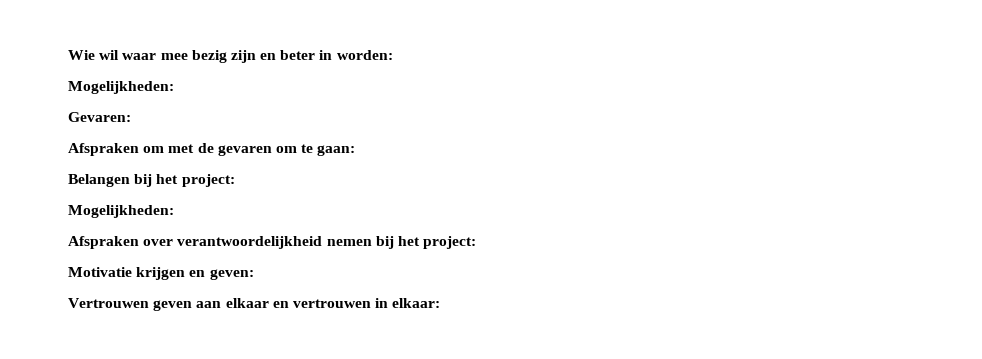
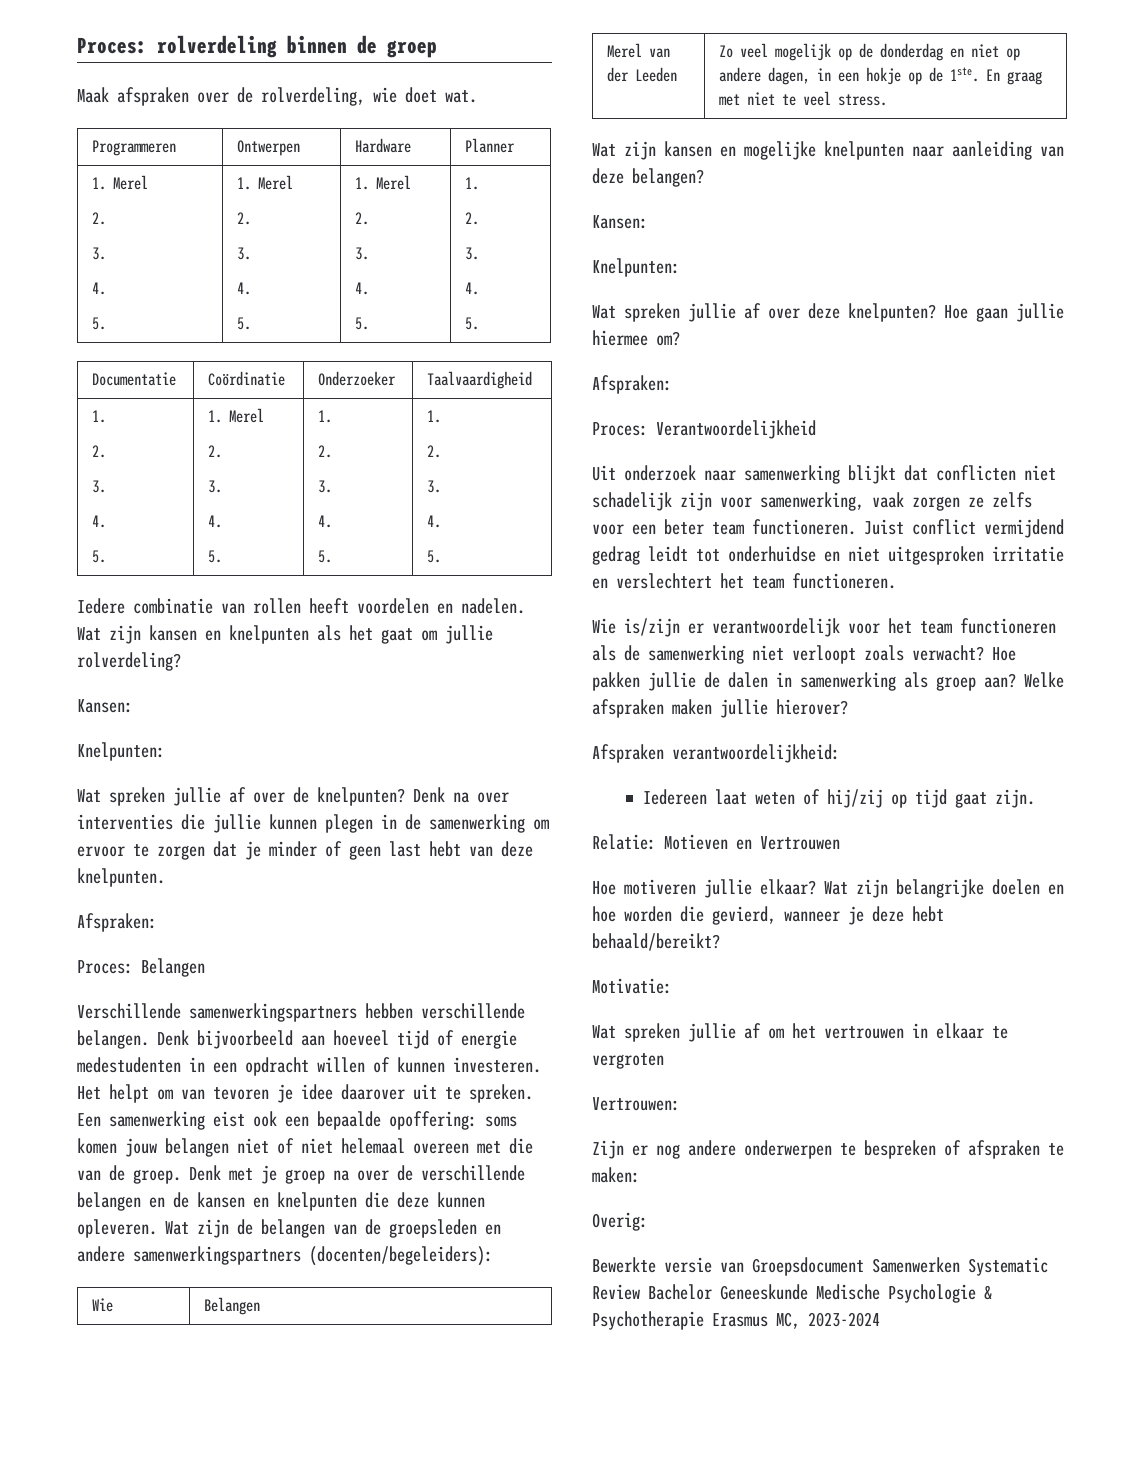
[68,50,393,63] [68,81,174,94] [68,112,131,122] [68,143,356,156] [68,174,235,187] [68,205,174,218] [68,236,477,249] [68,267,254,280] [68,298,441,311] Wie wil waar mee bezig zijn en beter in worden: // Mogelijkheden: // Gevaren: // Afspraken om met de gevaren om te gaan: // Belangen bij het project: // Mogelijkheden: // Afspraken over verantwoordelijkheid nemen bij het project: // Motivatie krijgen en geven: // Vertrouwen geven aan elkaar en vertrouwen in elkaar: -> [77,35,437,58] [77,87,477,106] [91,140,176,156] [236,140,300,156] [354,138,411,153] [464,138,515,153] [91,175,148,190] [91,212,106,225] [91,247,106,260] [91,282,106,295] [91,317,106,330] [236,175,293,190] [236,212,251,225] [236,247,251,260] [236,282,251,295] [236,317,251,330] [354,175,411,190] [354,212,369,225] [354,247,369,260] [354,282,369,295] [354,317,369,330] [464,177,479,190] [464,212,479,225] [464,247,479,260] [464,282,479,295] [464,317,479,330] [91,372,176,386] [207,371,285,386] [317,371,396,386] [426,371,532,389] [91,410,106,423] [91,445,106,458] [91,480,106,493] [91,515,106,528] [91,550,106,563] [207,408,264,423] [207,445,222,458] [207,480,222,493] [207,515,222,528] [207,550,222,563] [317,410,332,423] [317,445,332,458] [317,480,332,493] [317,515,332,528] [317,550,332,563] [426,410,441,423] [426,445,441,458] [426,480,441,493] [426,515,441,528] [426,550,441,563] [77,598,525,614] [77,625,493,644] [77,652,181,671] [77,699,133,713] [77,742,165,761] [77,787,509,806] [77,814,549,833] [77,841,533,860] [77,868,165,887] [77,913,157,932] [77,958,205,977] [77,1003,525,1022] [77,1030,517,1049] [77,1057,541,1076] [77,1084,533,1103] [77,1111,517,1130] [77,1138,533,1157] [77,1165,525,1184] [77,1192,485,1211] [77,1219,501,1238] [77,1246,493,1266] [91,1298,113,1312] [203,1297,260,1315] [606,43,670,58] [606,67,677,82] [718,43,1020,61] [718,67,1042,85] [718,91,887,106] [592,141,1064,160] [592,168,704,187] [592,215,648,229] [592,258,680,277] [592,303,1064,322] [592,330,680,346] [592,375,672,394] [592,420,816,439] [592,465,1056,484] [592,492,1032,511] [592,519,1064,538] [592,546,1064,565] [592,573,896,589] [592,618,1056,637] [592,645,1016,664] [592,672,1064,691] [592,699,848,718] [592,744,840,763] [642,789,1035,808] [592,834,840,850] [592,879,1064,898] [592,906,944,925] [592,933,720,951] [592,978,672,994] [592,1023,1008,1042] [592,1053,664,1069] [592,1097,680,1111] [592,1140,1064,1159] [592,1167,640,1183] [592,1212,648,1231] [592,1257,1048,1276] [592,1284,992,1303] [592,1311,880,1330] Proces: rolverdeling binnen de groep // Maak afspraken over de rolverdeling, wie doet wat. // Programmeren | Ontwerpen | Hardware | Planner // 1. Merel // 2. // 3. // 4. // 5. | 1. Merel // 2. // 3. // 4. // 5. | 1. Merel // 2. // 3. // 4. // 5. | 1. // 2. // 3. // 4. // 5. // Documentatie | Coördinatie | Onderzoeker | Taalvaardigheid // 1. // 2. // 3. // 4. // 5. | 1. Merel // 2. // 3. // 4. // 5. | 1. // 2. // 3. // 4. // 5. | 1. // 2. // 3. // 4. // 5. // Iedere combinatie van rollen heeft voordelen en nadelen. Wat zijn kansen en knelpunten als het gaat om jullie rolverdeling? // Kansen: // Knelpunten: // Wat spreken jullie af over de knelpunten? Denk na over interventies die jullie kunnen plegen in de samenwerking om ervoor te zorgen dat je minder of geen last hebt van deze knelpunten. // Afspraken: // Proces: Belangen // Verschillende samenwerkingspartners hebben verschillende belangen. Denk bijvoorbeeld aan hoeveel tijd of energie medestudenten in een opdracht willen of kunnen investeren. Het helpt om van tevoren je idee daarover uit te spreken. Een samenwerking eist ook een bepaalde opoffering: soms komen jouw belangen niet of niet helemaal overeen met die van de groep. Denk met je groep na over de verschillende belangen en de kansen en knelpunten die deze kunnen opleveren. Wat zijn de belangen van de groepsleden en andere samenwerkingspartners (docenten/begeleiders): // Wie | Belangen // Merel van der Leeden | Zo veel mogelijk op de donderdag en niet op andere dagen, in een hokje op de 1ste. En graag met niet te veel stress. // Wat zijn kansen en mogelijke knelpunten naar aanleiding van deze belangen? // Kansen: // Knelpunten: // Wat spreken jullie af over deze knelpunten? Hoe gaan jullie hiermee om? // Afspraken: // Proces: Verantwoordelijkheid // Uit onderzoek naar samenwerking blijkt dat conflicten niet schadelijk zijn voor samenwerking, vaak zorgen ze zelfs voor een beter team functioneren. Juist conflict vermijdend gedrag leidt tot onderhuidse en niet uitgesproken irritatie en verslechtert het team functioneren. // Wie is/zijn er verantwoordelijk voor het team functioneren als de samenwerking niet verloopt zoals verwacht? Hoe pakken jullie de dalen in samenwerking als groep aan? Welke afspraken maken jullie hierover? // Afspraken verantwoordelijkheid: // Iedereen laat weten of hij/zij op tijd gaat zijn. // Relatie: Motieven en Vertrouwen // Hoe motiveren jullie elkaar? Wat zijn belangrijke doelen en hoe worden die gevierd, wanneer je deze hebt behaald/bereikt? // Motivatie: // Wat spreken jullie af om het vertrouwen in elkaar te vergroten // Vertrouwen: // Zijn er nog andere onderwerpen te bespreken of afspraken te maken: // Overig: // Bewerkte versie van Groepsdocument Samenwerken Systematic Review Bachelor Geneeskunde Medische Psychologie & Psychotherapie Erasmus MC, 2023-2024

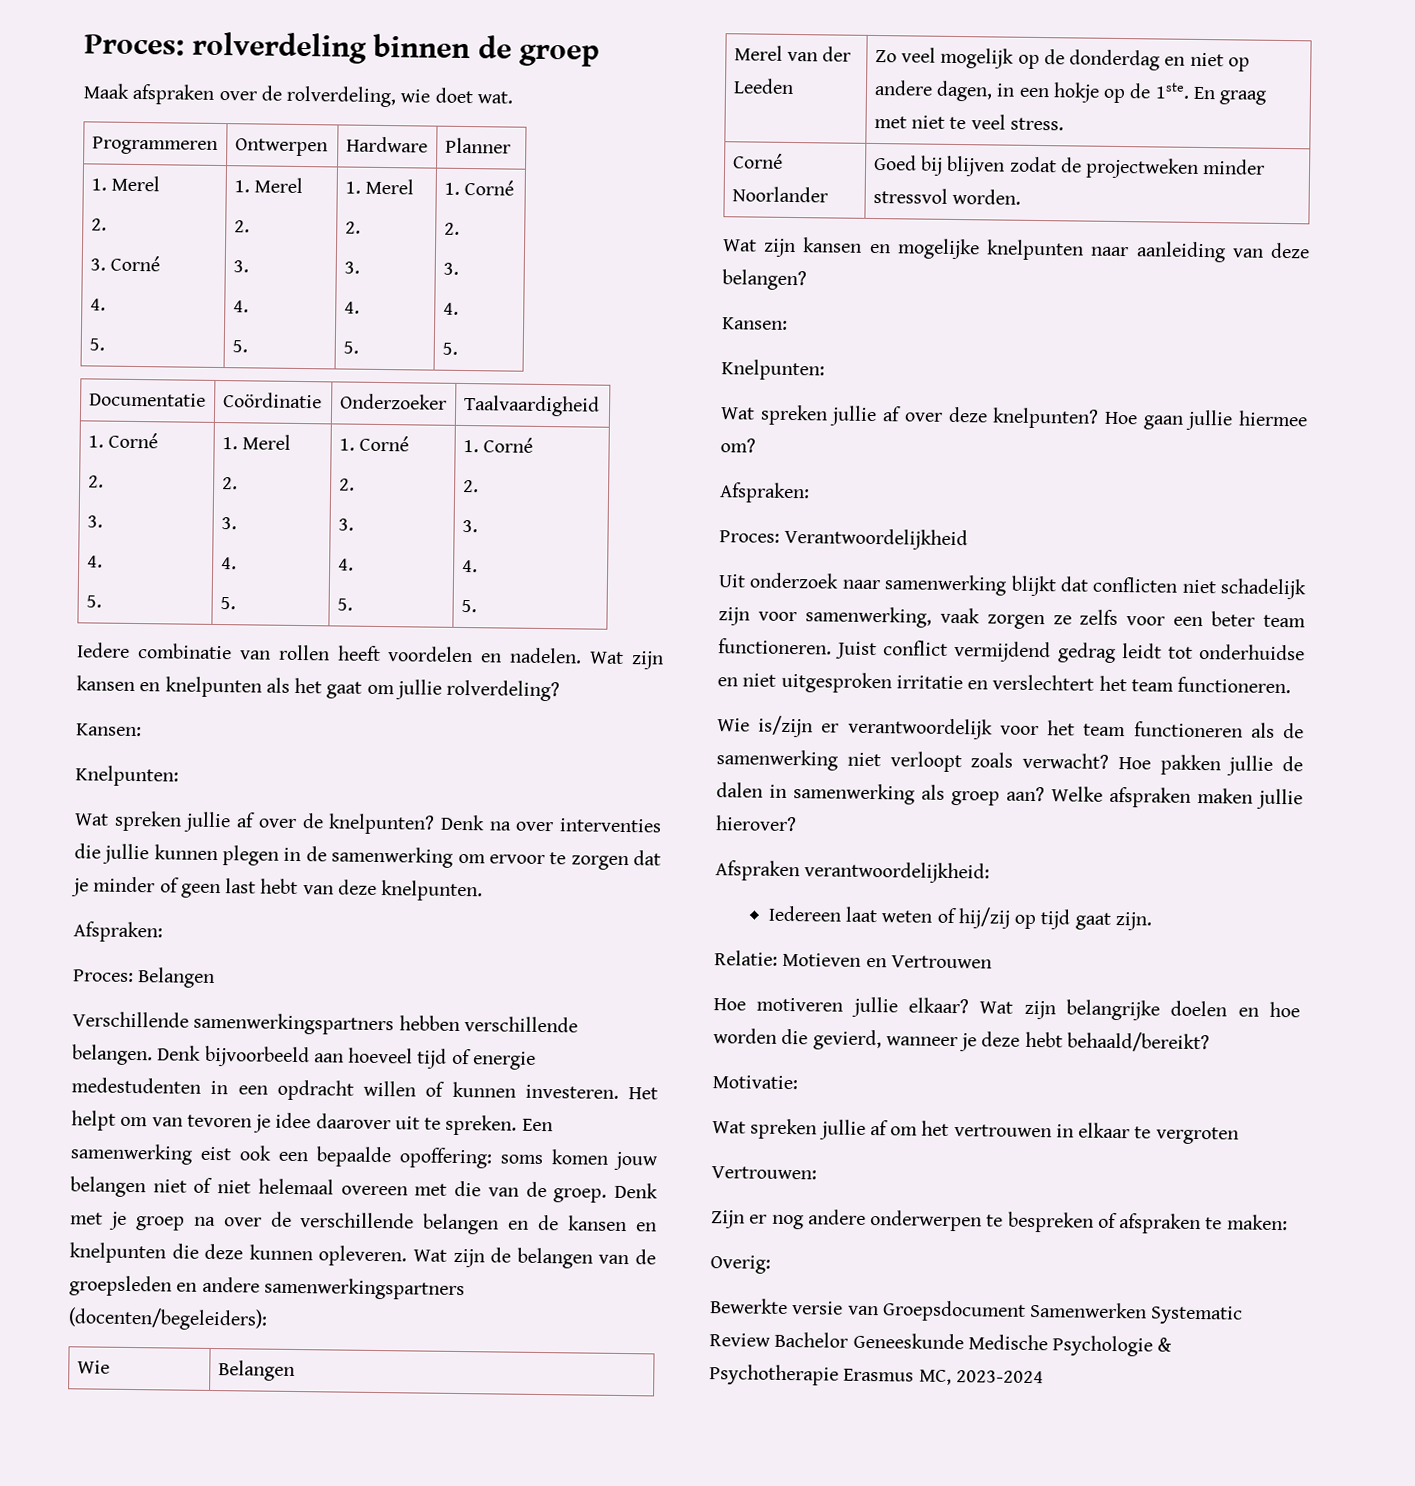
(106, 253) none -> [110,255,161,272] Corné
(479, 183) none -> [464,179,515,196] Corné
(106, 416) none -> [108,432,159,449] Corné
[317,445,332,458] [317,480,332,493] [317,515,332,528] [317,550,332,563] [426,410,441,423] // 2. // 3. // 4. // 5. | 1. -> [359,435,410,452] [338,478,355,491] [337,518,354,531] [337,558,354,571] [336,598,353,611] [462,437,534,453] Corné // 2. // 3. // 4. // 5. | 1. Corné
(887, 100) none -> [732,153,783,169] [731,186,828,203] [873,154,1266,179] [872,187,1022,205] // Corné Noorlander | Goed bij blijven zodat de projectweken minder stressvol worden.

